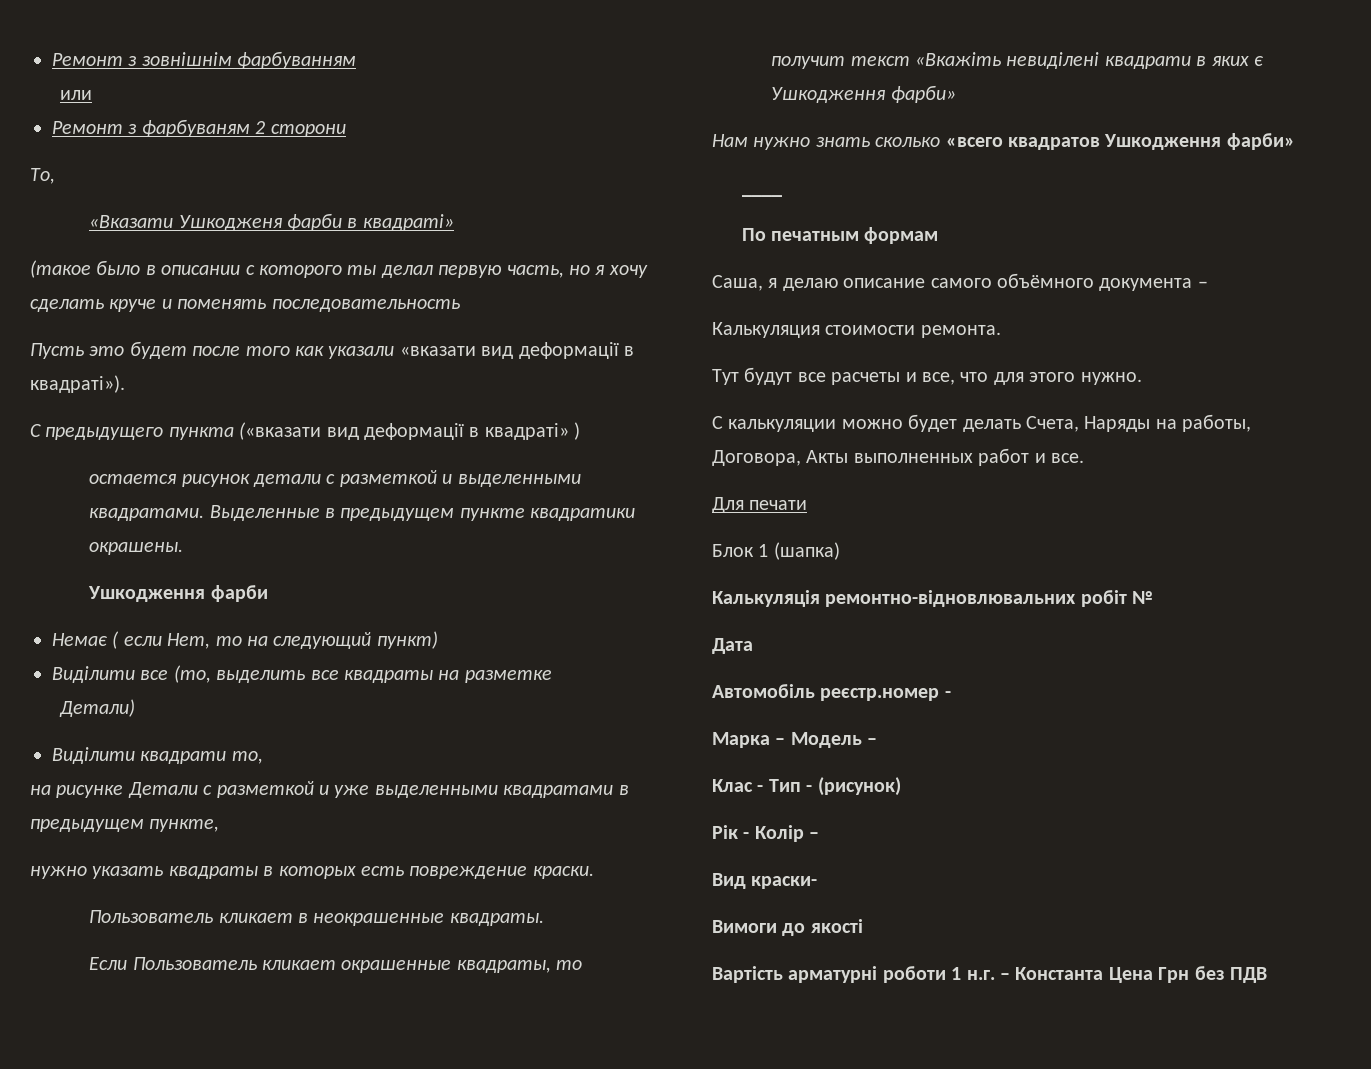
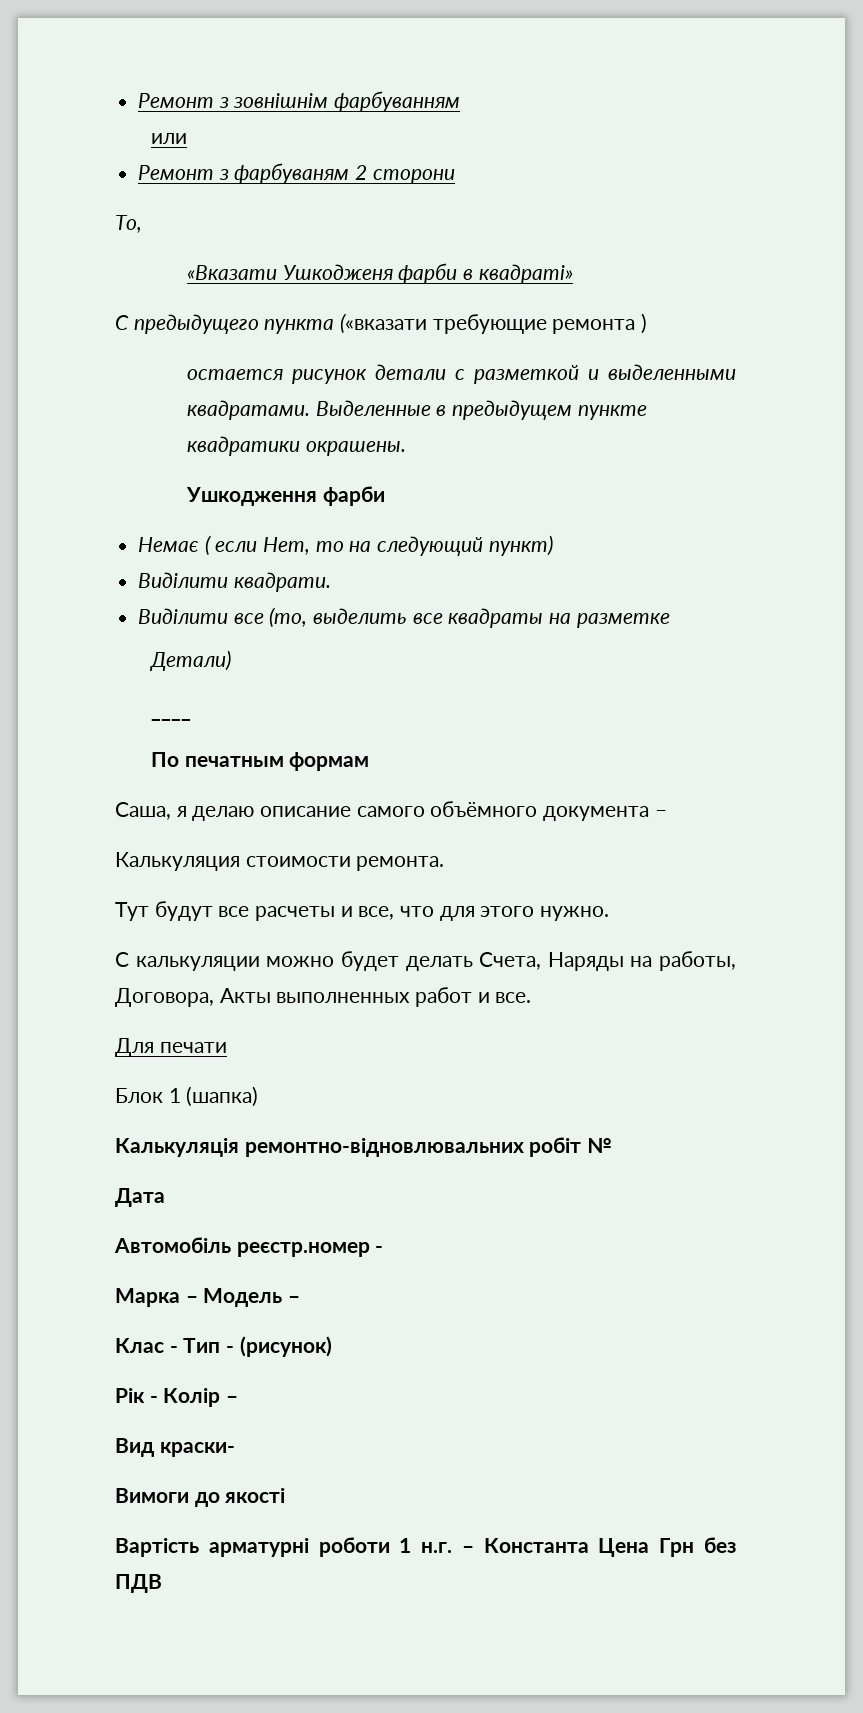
[30,260,648,278] [30,299,460,312] [30,341,634,359] [30,375,125,393] // (такое было в описании с которого ты делал первую часть, но я хочу сделать круче и поменять последовательность // Пусть это будет после того как указали «вказати вид деформації в квадраті»). -> (573, 274) none
[326,423,569,440] вид деформації в квадраті» -> [432,314,636,334] требующие ремонта
(438, 640) none -> [138,572,331,592] // Виділити квадрати.
[52,747,263,764] [30,781,629,798] [30,819,220,832] [30,866,594,879] [89,910,544,926] [89,957,583,973] [771,52,1264,69] [771,85,956,103] [712,133,1295,150] // Виділити квадрати то, // на рисунке Детали с разметкой и уже выделенными квадратами в предыдущем пункте, // нужно указать квадраты в которых есть повреждение краски. // Пользователь кликает в неокрашенные квадраты. // Если Пользователь кликает окрашенные квадраты, то получит текст «Вкажіть невиділені квадрати в яких є Ушкодження фарби» // Нам нужно знать сколько «всего квадратов Ушкодження фарби» -> (232, 660) none

